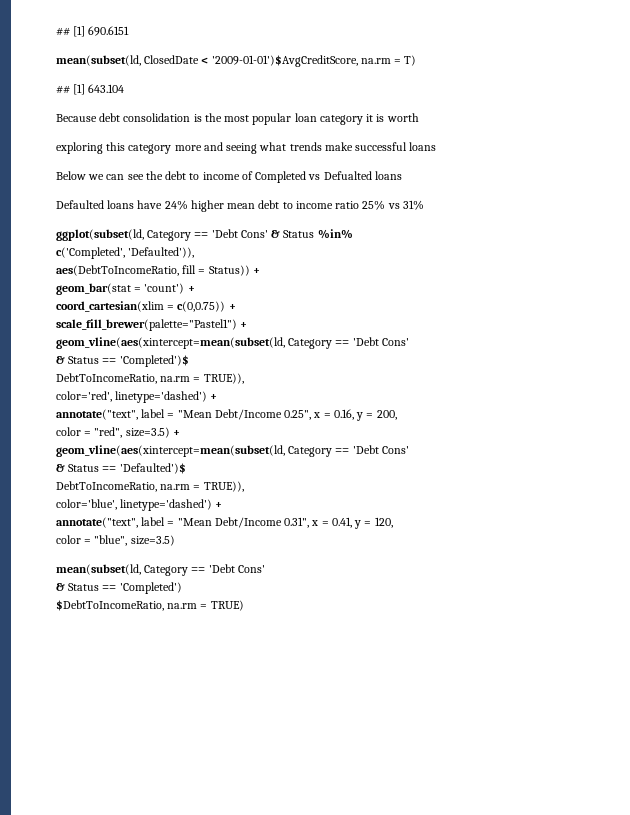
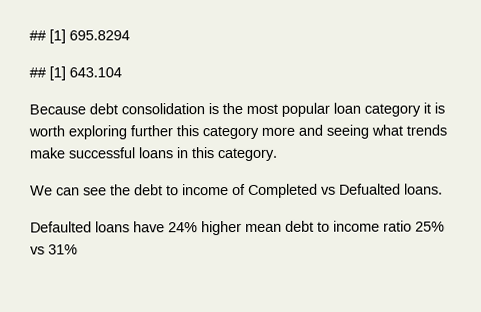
[56,26,130,37] [56,55,417,67] ## [1] 690.6151 // mean(subset(ld, ClosedDate < '2009-01-01')$AvgCreditScore, na.rm = T) -> [29,29,130,44] ## [1] 695.8294
[56,142,103,154] // exploring -> [68,125,173,140] exploring further
[56,171,105,180] // Below we -> [176,147,278,162] [30,185,53,196] in this category. // We
[374,171,402,180] loans -> [404,183,443,195] loans.
[56,229,353,241] [56,247,195,259] [56,265,260,276] [56,283,195,295] [56,301,236,312] [56,319,248,331] [56,337,409,349] [56,355,189,367] [56,373,244,384] [56,391,218,403] [56,409,397,421] [56,427,180,438] [56,445,409,457] [56,463,186,474] [56,481,244,492] [56,499,223,511] [56,517,393,529] [56,535,175,546] [56,564,265,576] [56,582,182,594] [56,600,244,611] // ggplot(subset(ld, Category == 'Debt Cons' & Status %in% // c('Completed', 'Defaulted')), // aes(DebtToIncomeRatio, fill = Status)) + // geom_bar(stat = 'count') + // coord_cartesian(xlim = c(0,0.75)) + // scale_fill_brewer(palette="Pastel1") + // geom_vline(aes(xintercept=mean(subset(ld, Category == 'Debt Cons' // & Status == 'Completed')$ // DebtToIncomeRatio, na.rm = TRUE)), // color='red', linetype='dashed') + // annotate("text", label = "Mean Debt/Income 0.25", x = 0.16, y = 200, // color = "red", size=3.5) + // geom_vline(aes(xintercept=mean(subset(ld, Category == 'Debt Cons' // & Status == 'Defaulted')$ // DebtToIncomeRatio, na.rm = TRUE)), // color='blue', linetype='dashed') + // annotate("text", label = "Mean Debt/Income 0.31", x = 0.41, y = 120, // color = "blue", size=3.5) // mean(subset(ld, Category == 'Debt Cons' // & Status == 'Completed') // $DebtToIncomeRatio, na.rm = TRUE) -> (78, 249) none

